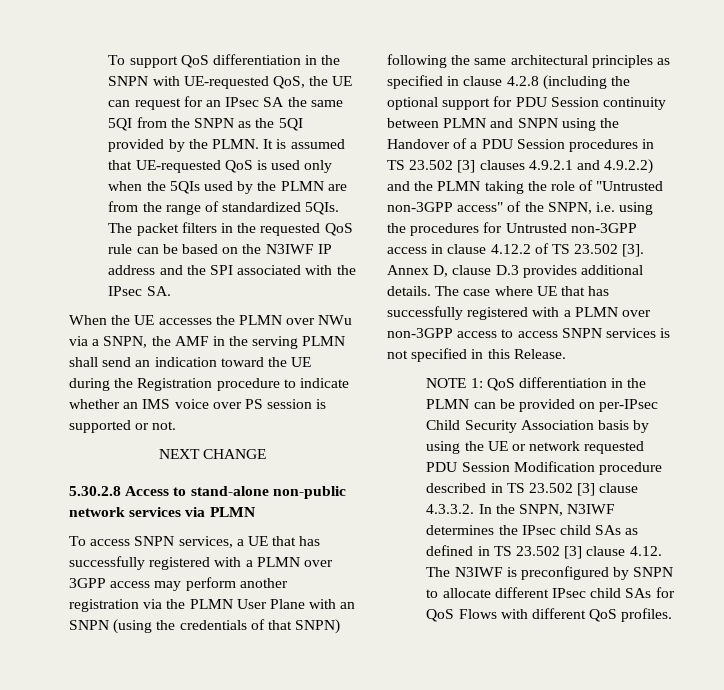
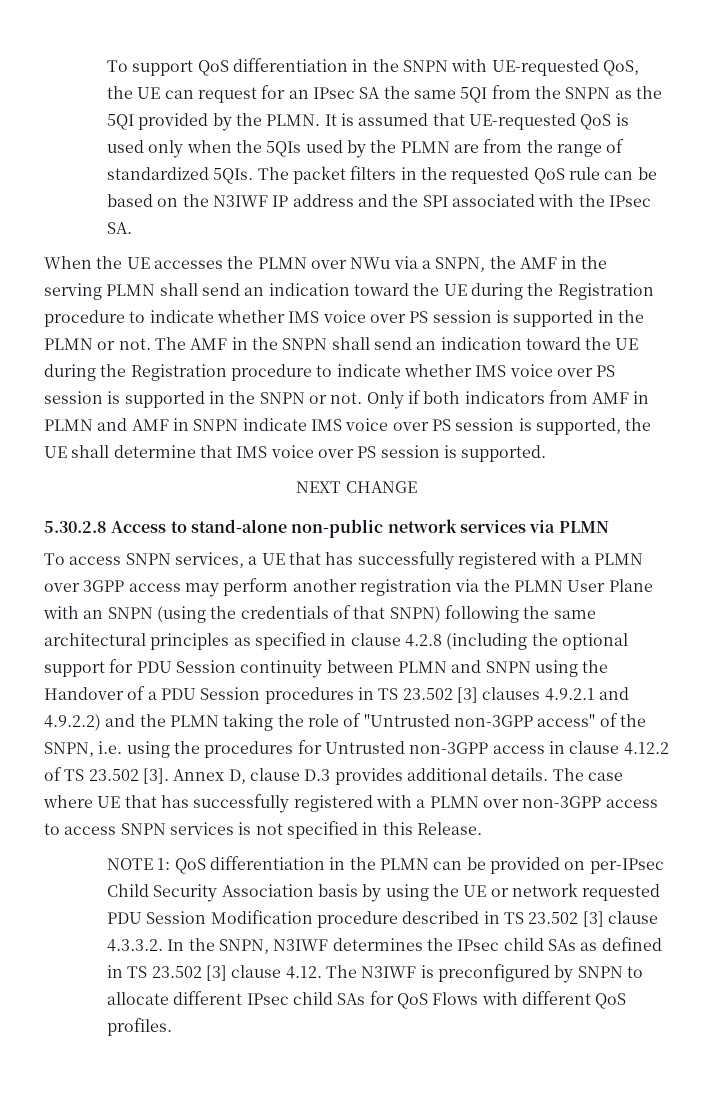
[123,399,327,409] [69,420,177,433] an IMS voice over PS session is supported or not. -> [288,310,644,327] [44,337,639,350] [44,364,616,381] [44,390,650,409] [44,418,652,435] [44,445,547,462] IMS voice over PS session is supported in the PLMN or not. The AMF in the SNPN shall send an indication toward the UE during the Registration procedure to indicate whether IMS voice over PS session is supported in the SNPN or not. Only if both indicators from AMF in PLMN and AMF in SNPN indicate IMS voice over PS session is supported, the UE shall determine that IMS voice over PS session is supported.

